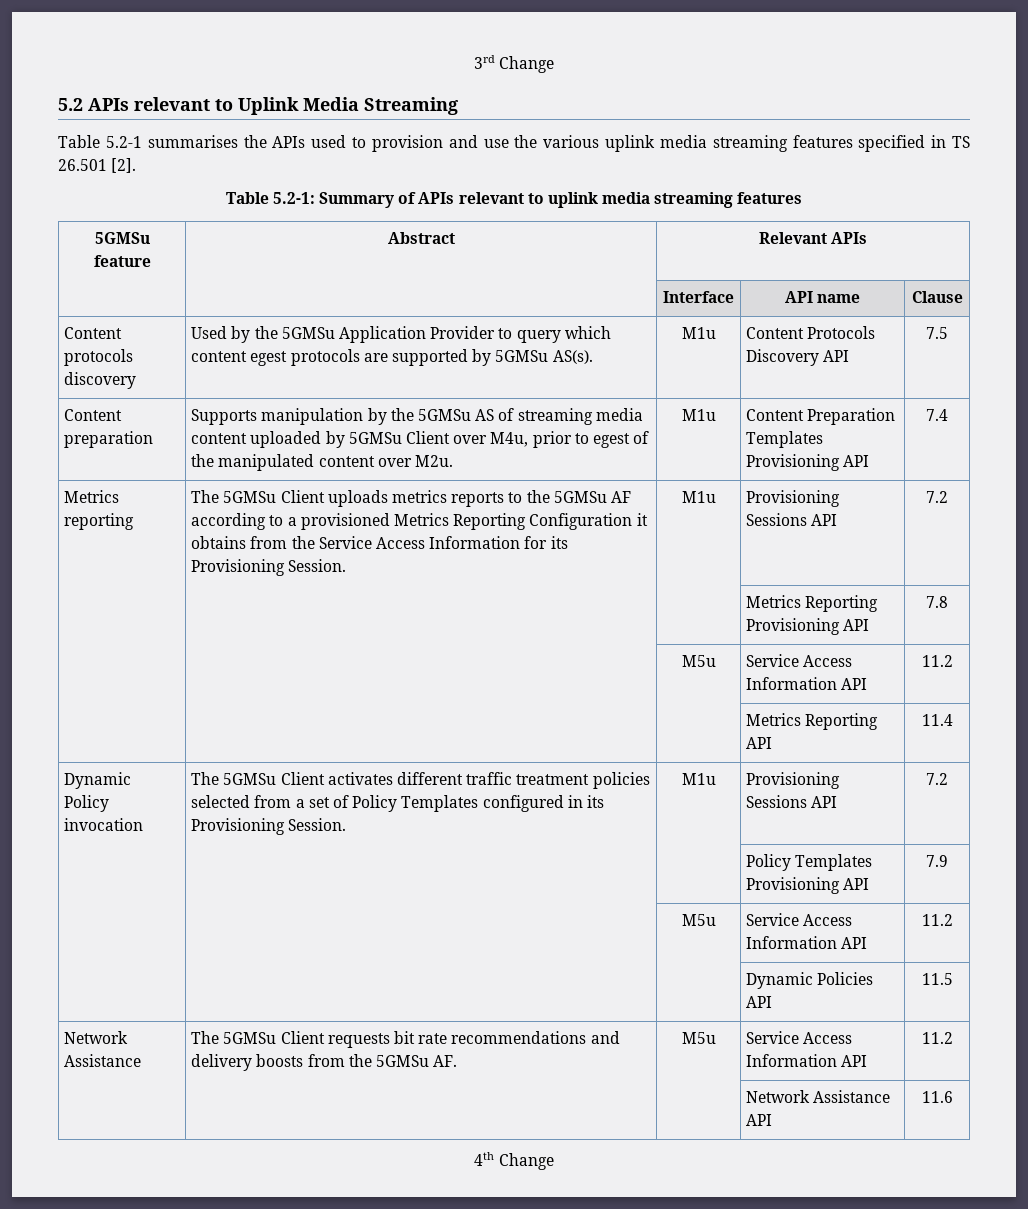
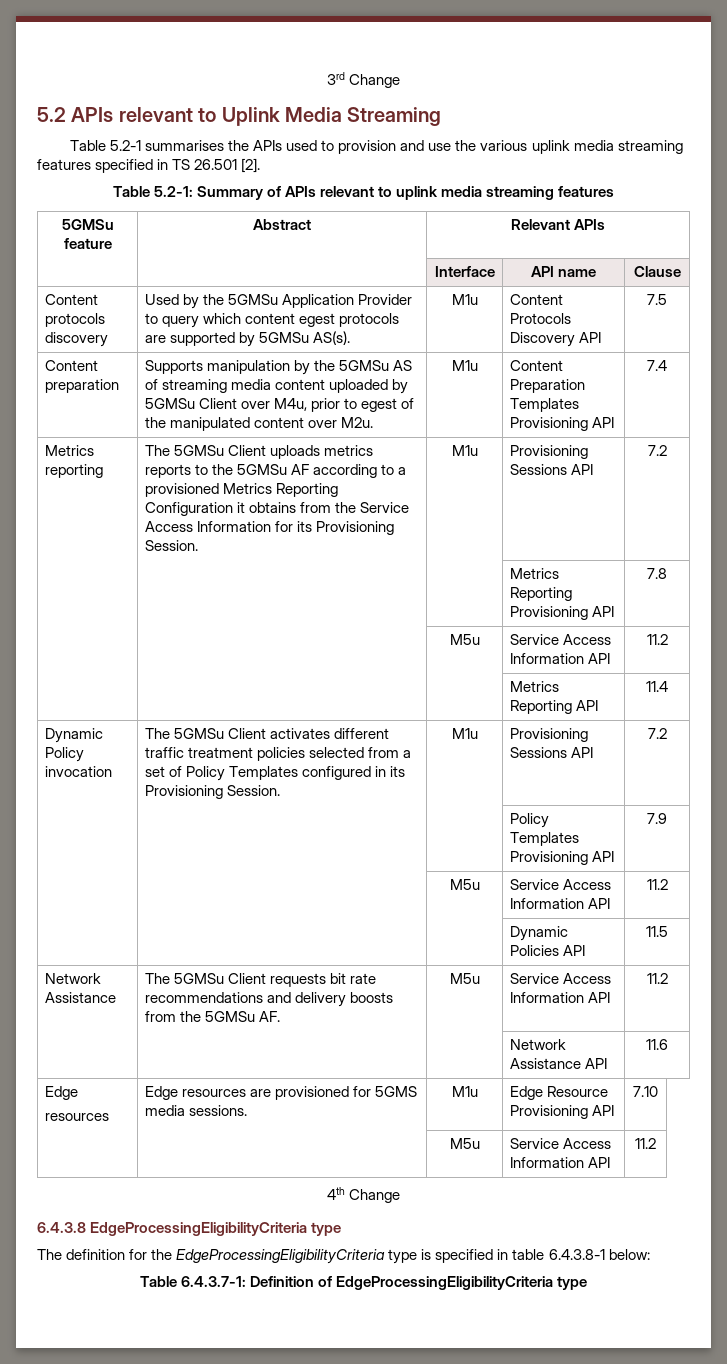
[474,1152,554,1170] // 4th Change -> [44,1086,78,1100] [44,1113,109,1121] [144,1086,417,1100] [144,1105,247,1116] [451,1086,478,1097] [509,1086,608,1100] [509,1105,614,1119] [633,1086,658,1097] [449,1138,480,1149] [509,1138,611,1149] [509,1157,610,1168] [635,1138,656,1149] [326,1187,401,1203] [37,1222,342,1236] [37,1249,650,1264] [139,1276,588,1290] // Edge // resources | Edge resources are provisioned for 5GMS media sessions. | M1u | Edge Resource Provisioning API | 7.10 // | | M5u | Service Access Information API | 11.2 // 4th Change // 6.4.3.8 EdgeProcessingEligibilityCriteria type // The definition for the EdgeProcessingEligibilityCriteria type is specified in table 6.4.3.8-1 below: // Table 6.4.3.7-1: Definition of EdgeProcessingEligibilityCriteria type

